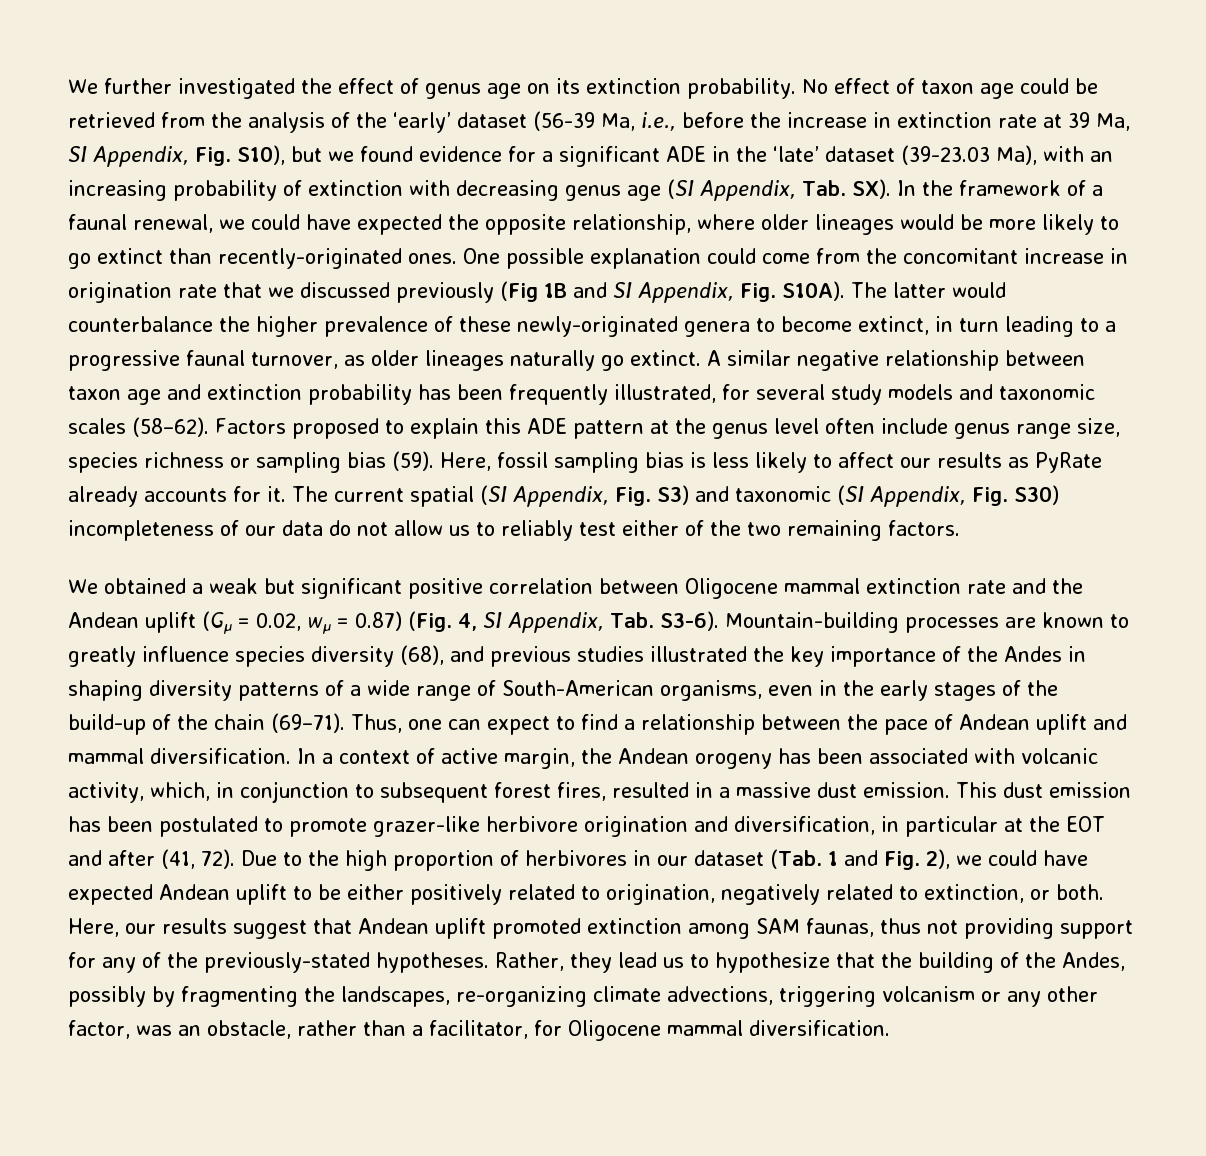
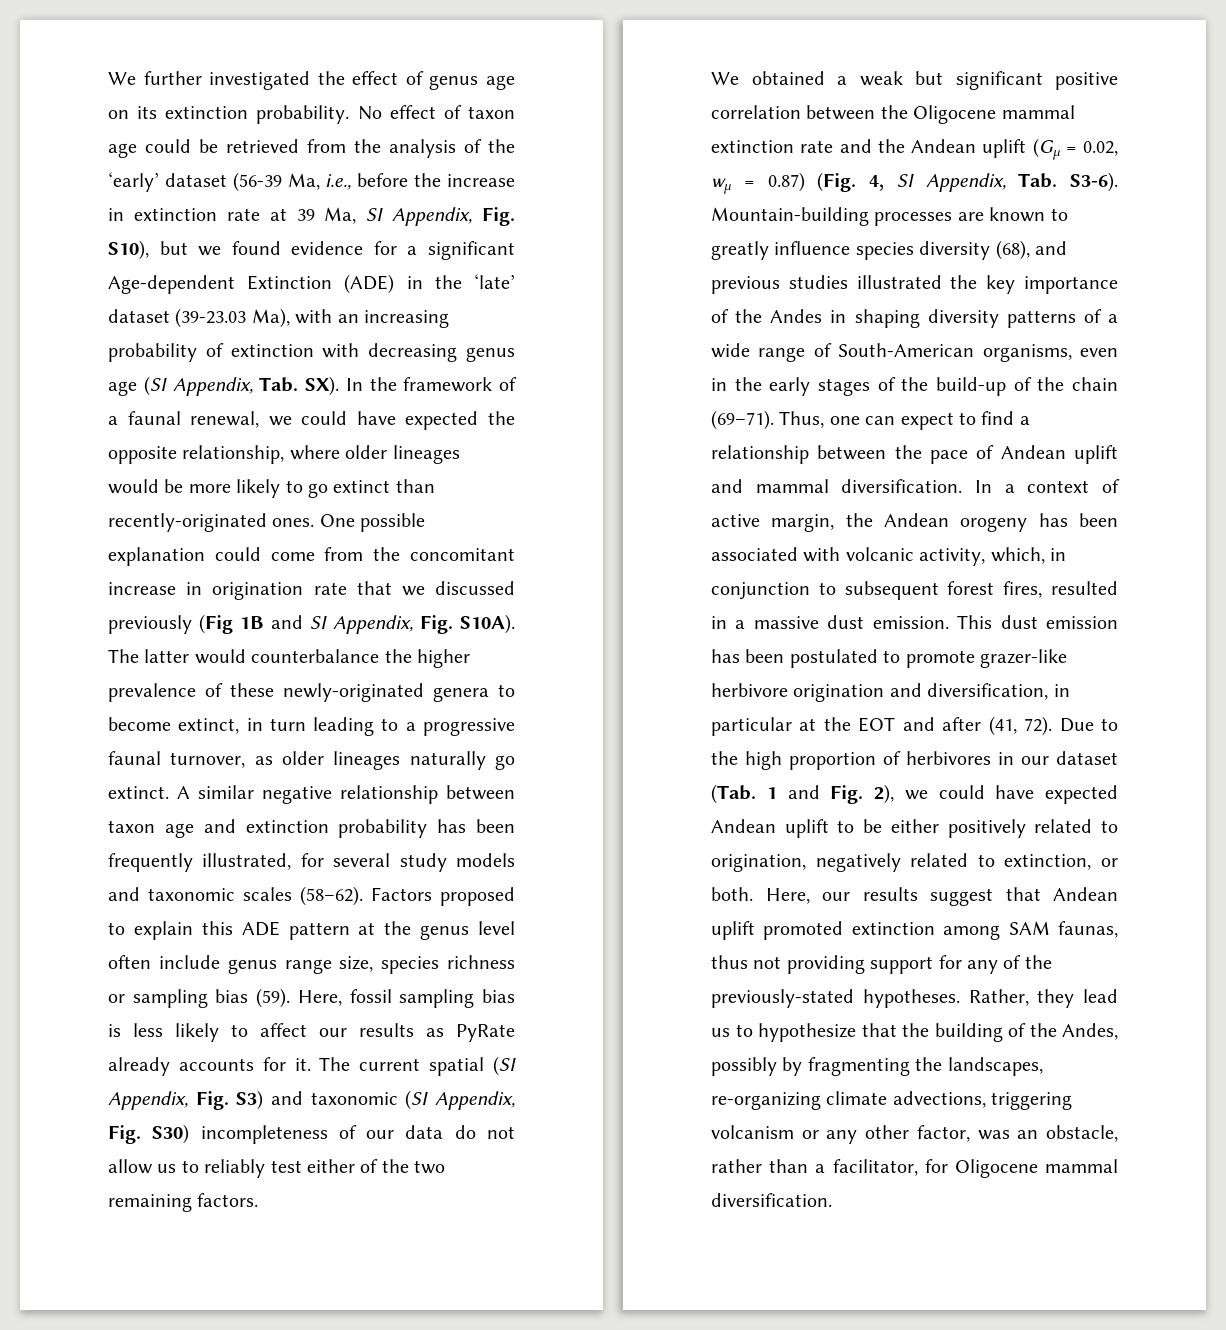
[666,146,706,162] ADE -> [108,274,395,294] Age-dependent Extinction (ADE)
(679, 586) none -> [880,105,908,119] the

